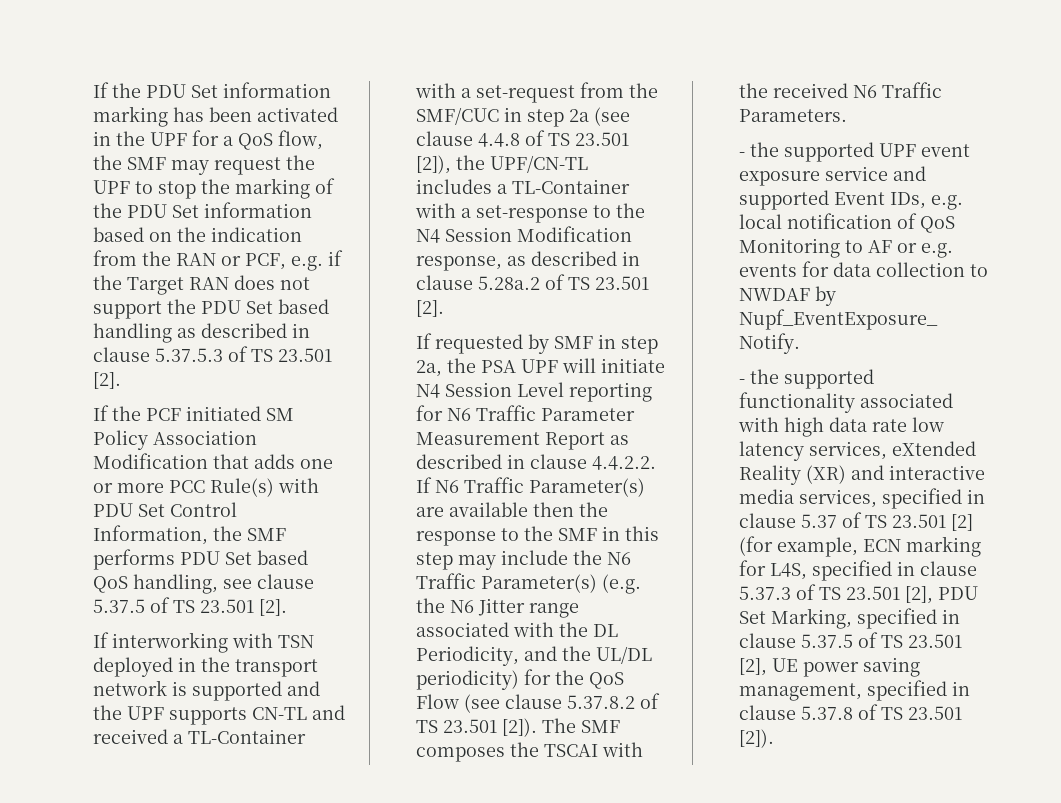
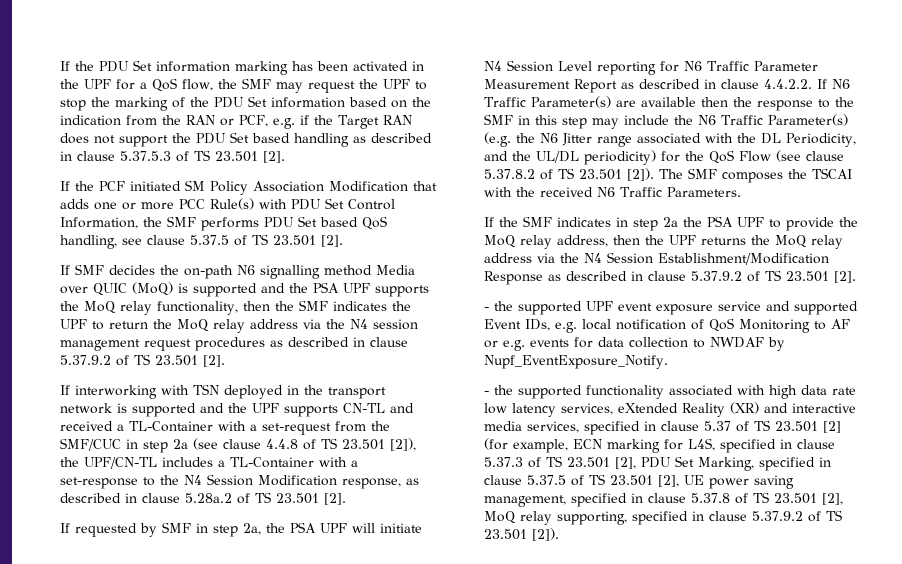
(288, 607) none -> [59,264,415,279] [59,282,429,297] [59,300,411,315] [59,319,418,333] [59,337,408,351] [59,354,225,367] // If SMF decides the on-path N6 signalling method Media over QUIC (MoQ) is supported and the PSA UPF supports the MoQ relay functionality, then the SMF indicates the UPF to return the MoQ relay address via the N4 session management request procedures as described in clause 5.37.9.2 of TS 23.501 [2].
(848, 115) none -> [483,216,858,231] [483,235,843,249] [483,252,829,265] [483,270,856,285] // If the SMF indicates in step 2a the PSA UPF to provide the MoQ relay address, then the UPF returns the MoQ relay address via the N4 Session Establishment/Modification Response as described in clause 5.37.9.2 of TS 23.501 [2].
(963, 713) none -> [821,493,843,505] [483,510,842,525] [483,529,527,540] [2], MoQ relay supporting, specified in clause 5.37.9.2 of TS 23.501

